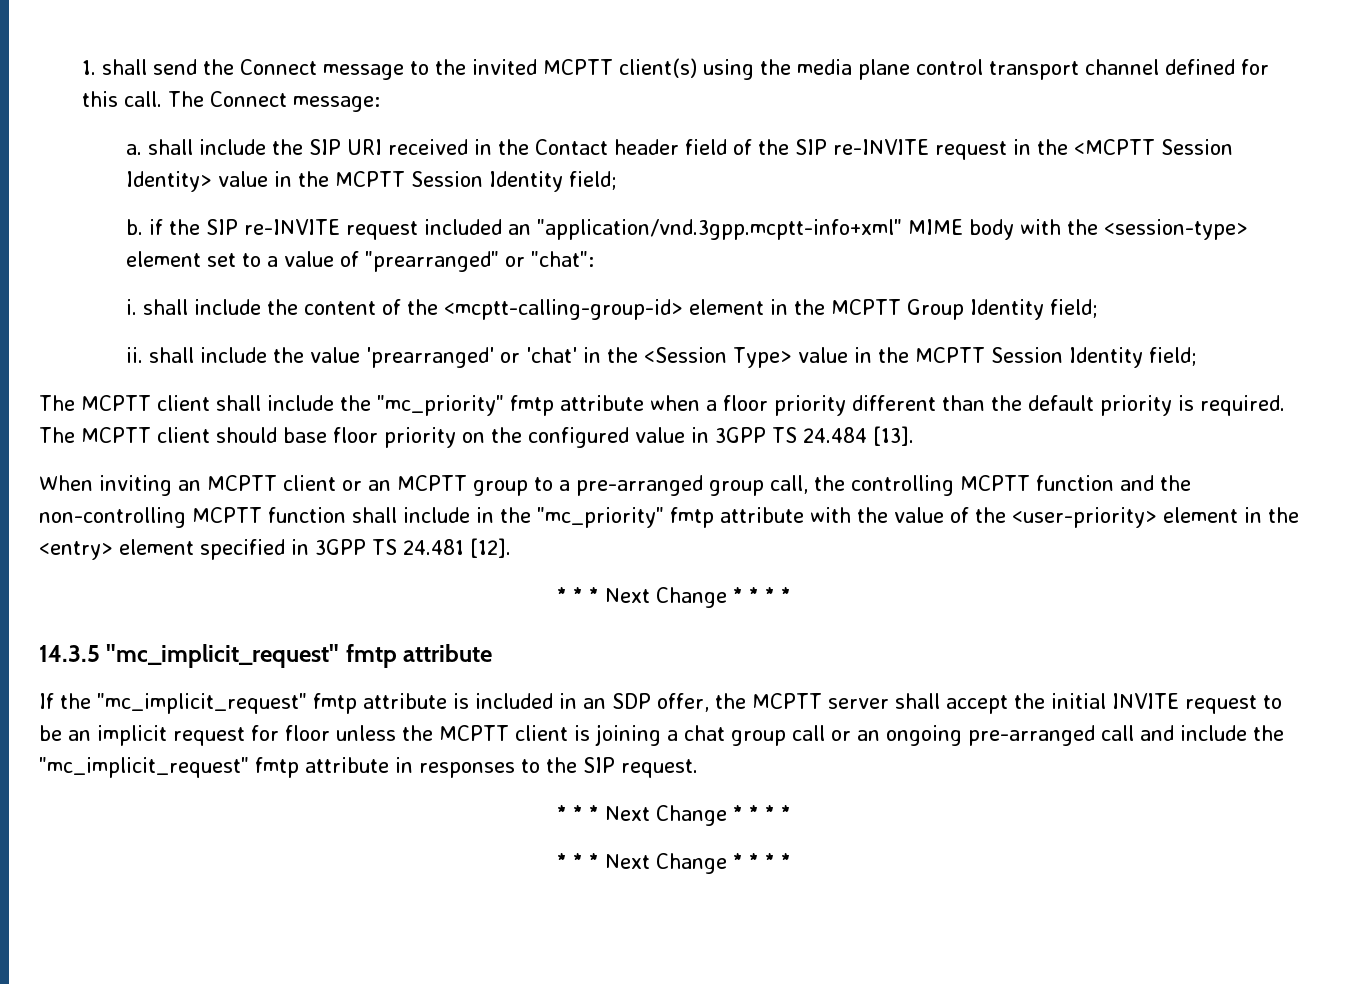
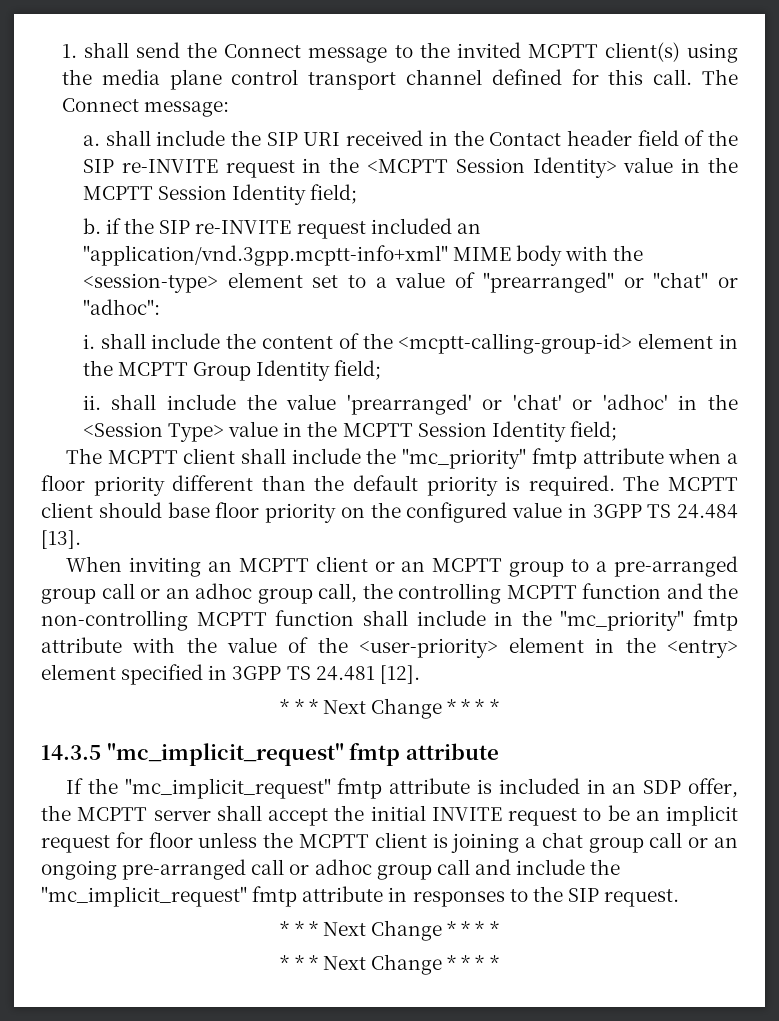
[530,251,594,267] "chat": -> [653,272,739,288] [82,299,160,315] "chat" or "adhoc":
(577, 355) none -> [572,394,668,410] or 'adhoc'
(764, 488) none -> [101,583,313,604] call or an adhoc group
(1134, 733) none -> [289,859,470,880] or adhoc group call

